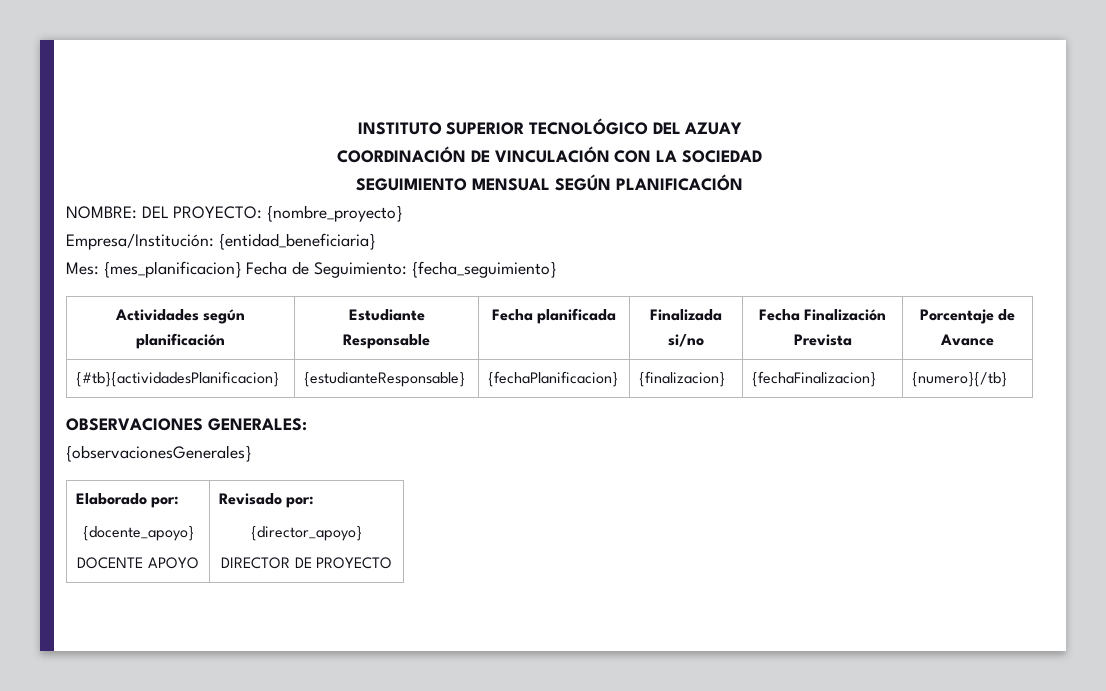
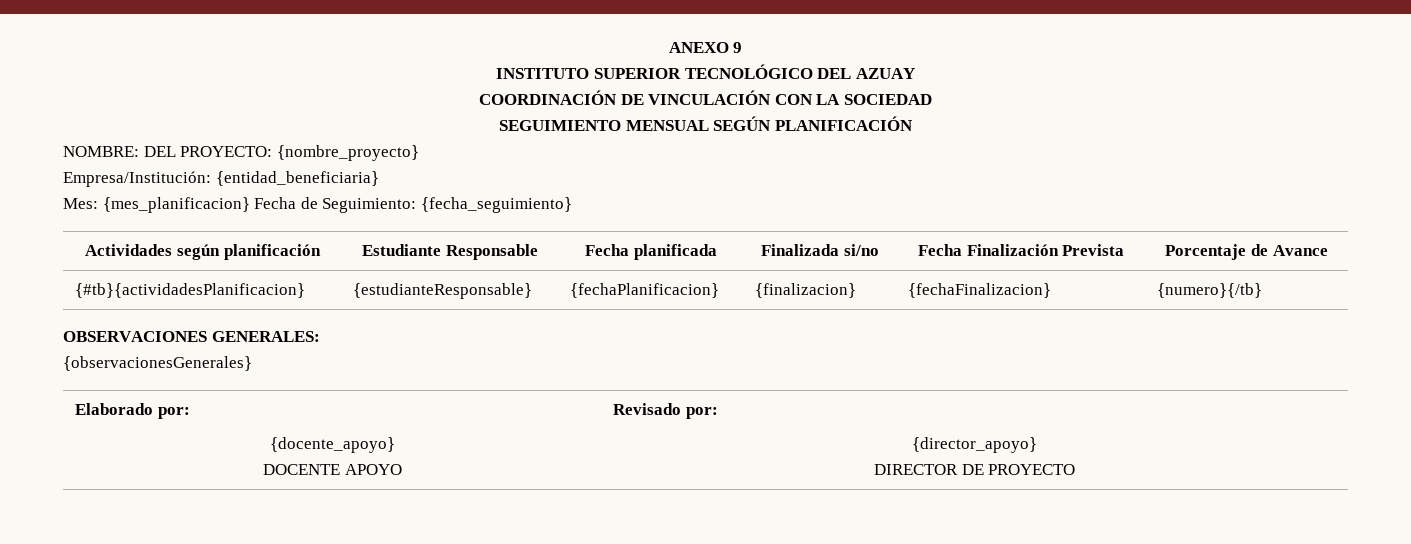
(357, 128) none -> [668,42,743,53] ANEXO 9 //

